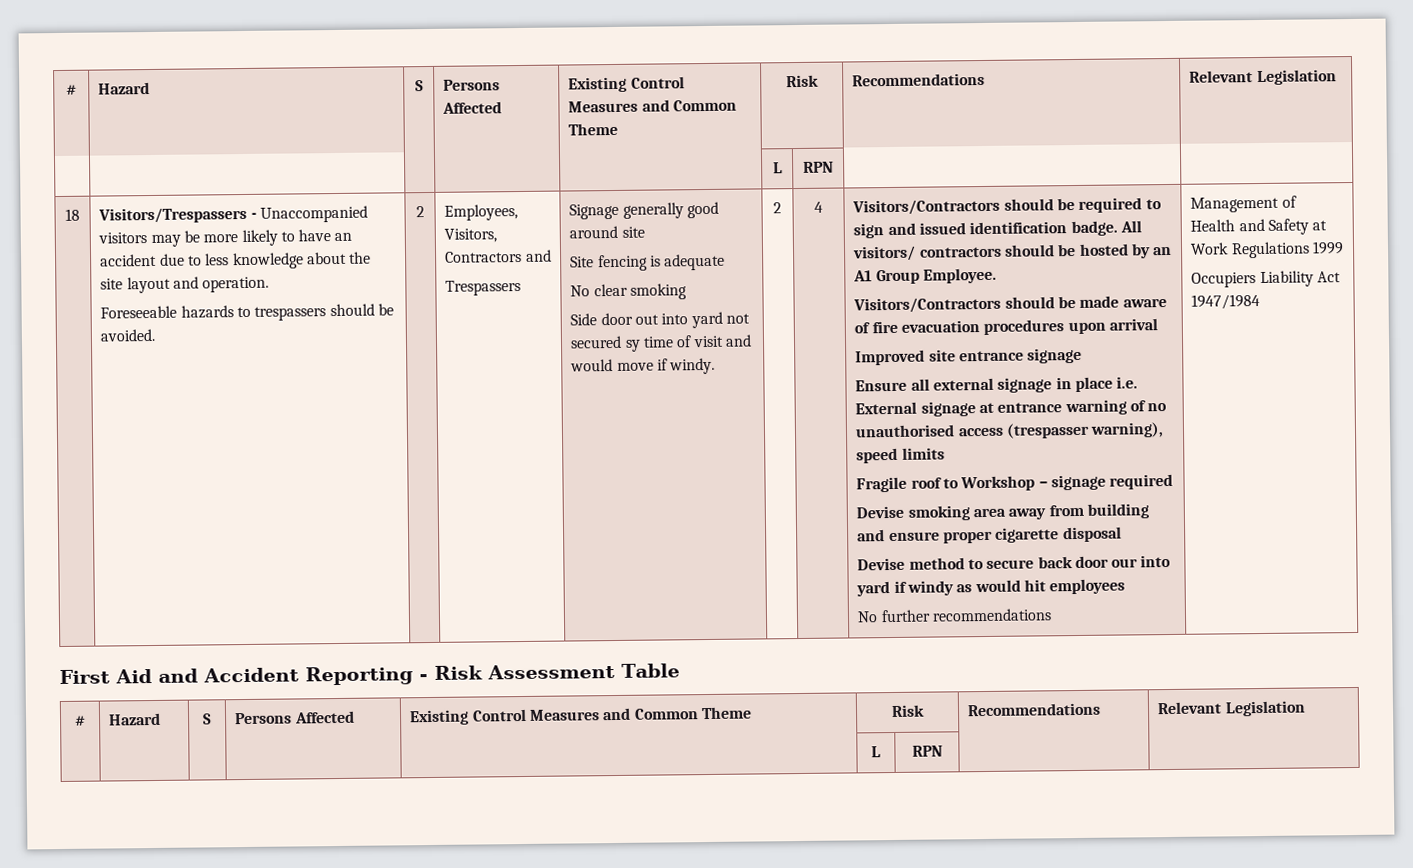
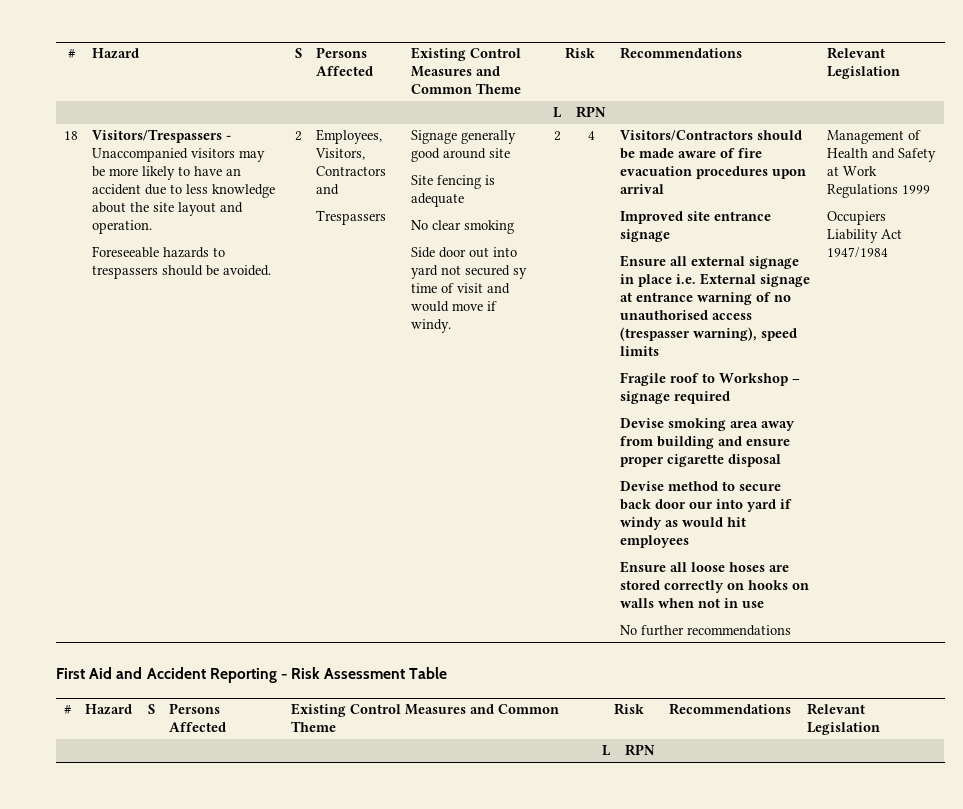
[1078,197,1162,213] [853,220,1142,239] [852,243,1173,262] [853,267,997,285] [853,295,1076,314] required to sign and issued identification badge. All visitors/ contractors should be hosted by an A1 Group Employee. // Visitors/Contractors should be -> (636, 153) none
(1126, 586) none -> [620,561,790,573] [620,580,810,593] [620,598,765,608] // Ensure all loose hoses are stored correctly on hooks on walls when not in use

